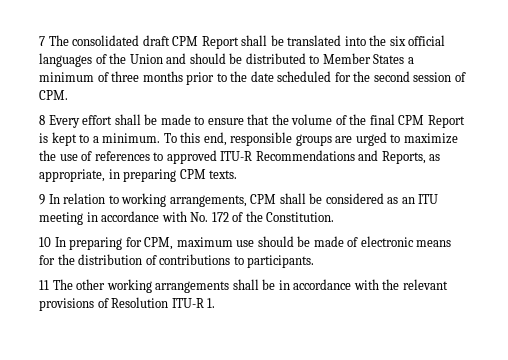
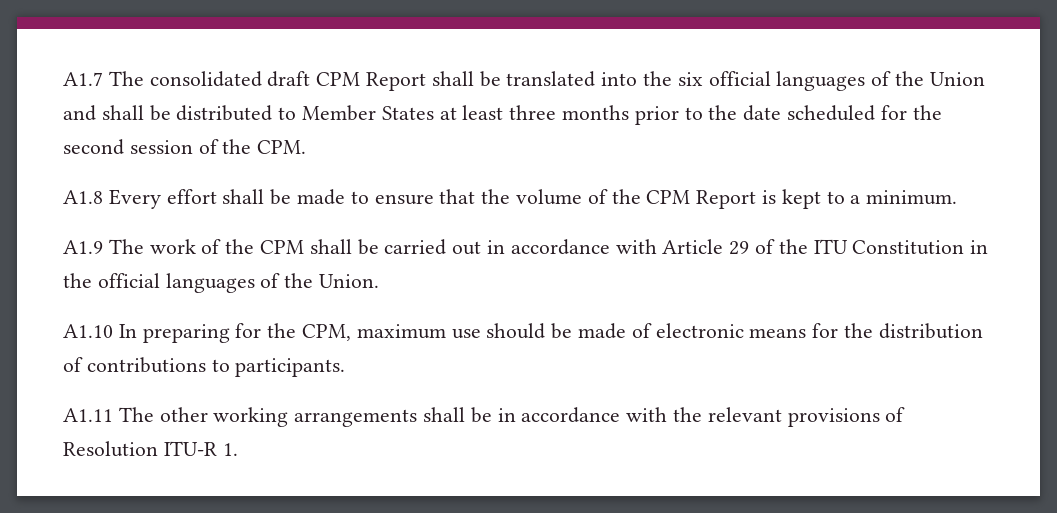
[39,36,45,46] 7 -> [63,72,103,86] A1.7
[189,53,226,64] should -> [101,105,144,120] shall
[407,57,414,64] [39,72,109,82] a minimum of -> [439,105,504,120] at least
(466, 77) none -> [222,139,252,154] the
[39,115,45,125] 8 -> [63,190,103,204] A1.8
[369,114,395,125] final -> (641, 196) none
[163,132,458,146] [39,150,441,164] [39,169,238,182] [39,193,439,207] [39,211,335,225] [39,237,51,247] To this end, responsible groups are urged to maximize the use of references to approved ITU-R Recommendations and Reports, as appropriate, in preparing CPM texts. // 9 In relation to working arrangements, CPM shall be considered as an ITU meeting in accordance with No. 172 of the Constitution. // 10 -> [63,239,989,255] [63,273,380,293] [63,324,113,338] // A1.9 The work of the CPM shall be carried out in accordance with Article 29 of the ITU Constitution in the official languages of the Union. // A1.10
(142, 242) none -> [267,323,297,338] the
[39,280,49,290] 11 -> [63,408,113,422] A1.11

